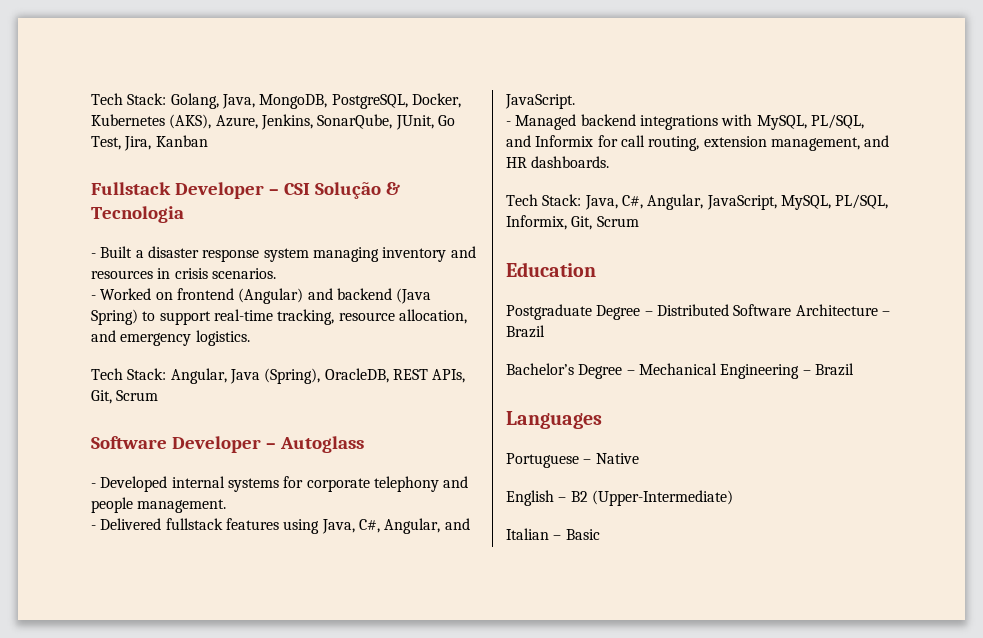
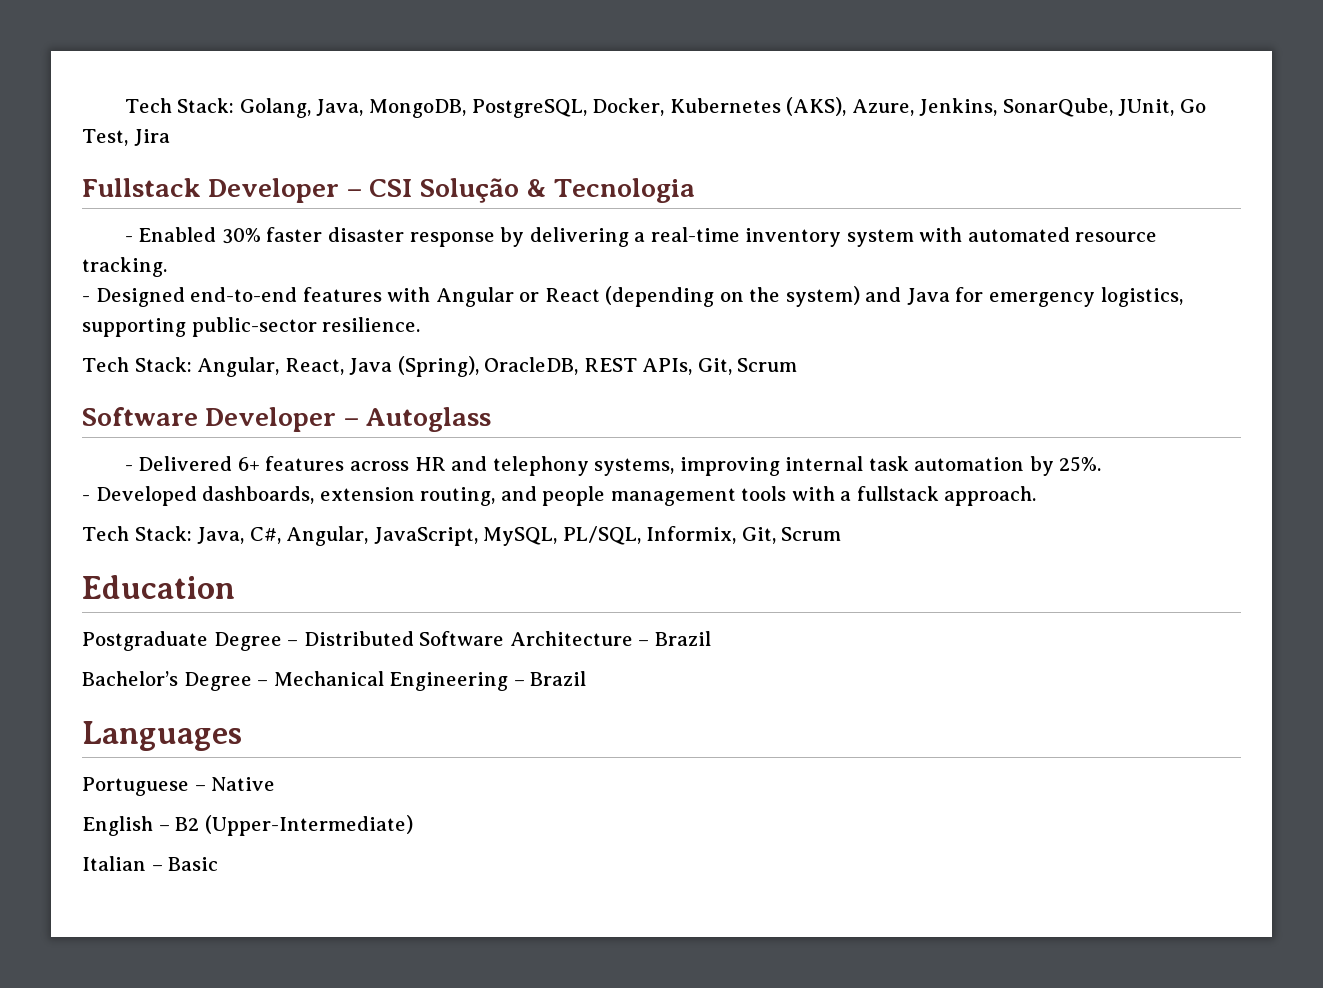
[124,135,208,151] Jira, Kanban -> [133,129,170,146] Jira
[100,246,476,262] [91,268,276,279] [91,288,432,304] [91,309,467,325] [91,330,250,346] Built a disaster response system managing inventory and resources in crisis scenarios. // - Worked on frontend (Angular) and backend (Java Spring) to support real-time tracking, resource allocation, and emergency logistics. -> [138,227,1158,247] [82,257,167,277] [82,286,1183,307] [82,317,421,337] Enabled 30% faster disaster response by delivering a real-time inventory system with automated resource tracking. // - Designed end-to-end features with Angular or React (depending on the system) and Java for emergency logistics, supporting public-sector resilience.
(227, 376) none -> [284,358,344,375] React,
[100,476,469,492] [91,497,227,513] [91,518,470,534] [505,94,575,109] [506,114,864,130] [506,135,890,151] [506,156,610,168] Developed internal systems for corporate telephony and people management. // - Delivered fullstack features using Java, C#, Angular, and JavaScript. // - Managed backend integrations with MySQL, PL/SQL, and Informix for call routing, extension management, and HR dashboards. -> [138,456,1102,476] [82,486,1037,506] Delivered 6+ features across HR and telephony systems, improving internal task automation by 25%. // - Developed dashboards, extension routing, and people management tools with a fullstack approach.

